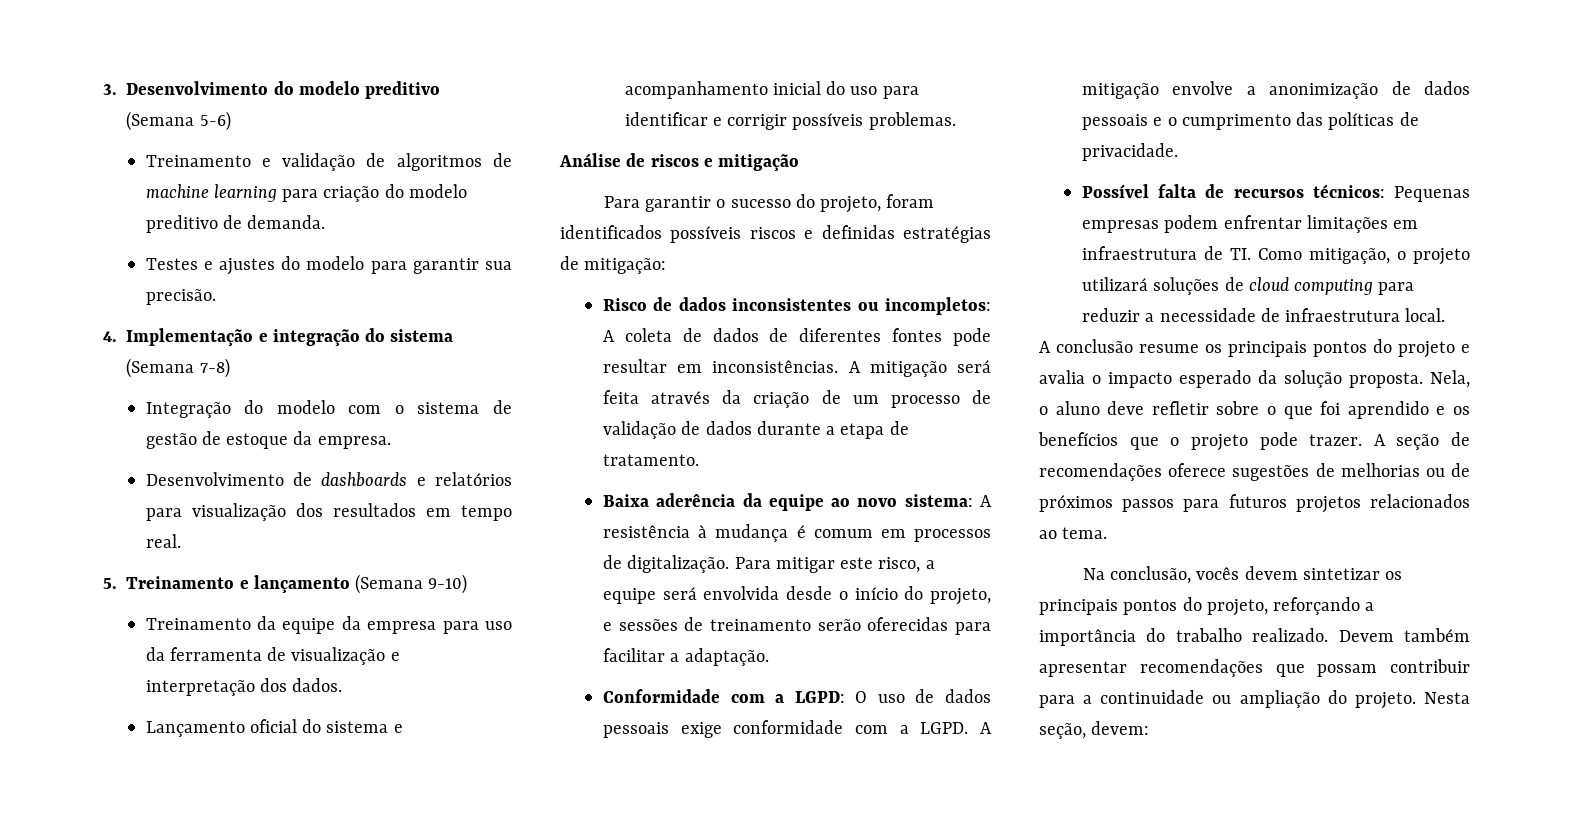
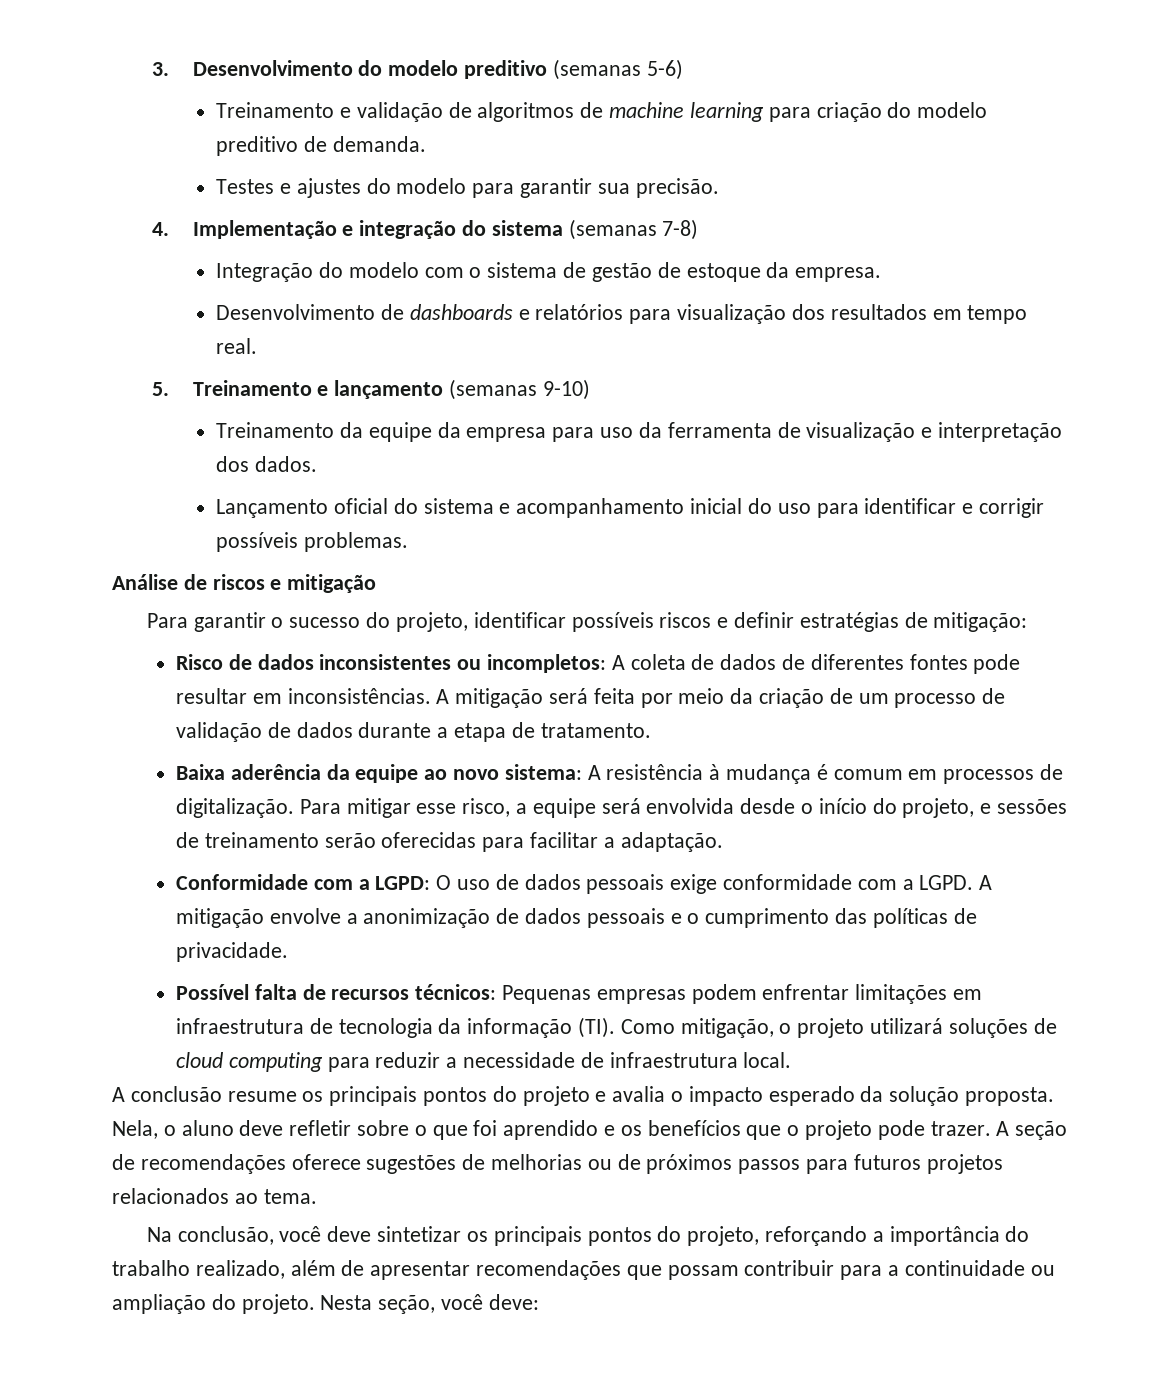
[126,111,195,131] (Semana -> [552,59,641,80] (semanas
[126,358,195,378] (Semana -> [568,219,657,240] (semanas
[355,574,424,594] (Semana -> [449,379,538,400] (semanas
[886,194,935,208] [560,225,662,239] foram identificados -> [473,612,566,628] identificar
[821,225,895,239] definidas -> [733,612,794,628] definir
[651,391,711,404] através -> [640,688,725,708] por meio
[840,557,874,569] este -> [416,803,457,814] esse
[1230,248,1252,260] TI. -> [338,1017,615,1038] tecnologia da informação (TI).
[1196,566,1298,580] vocês devem -> [279,1226,372,1242] você deve
[1252,628,1470,642] realizado. Devem também -> [195,1260,365,1279] realizado, além de
[1091,721,1150,735] devem: -> [441,1294,539,1310] você deve:

